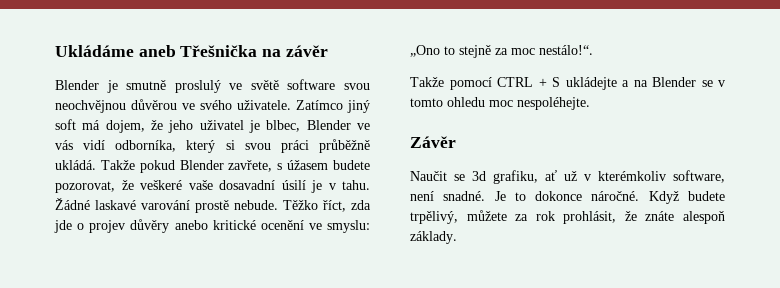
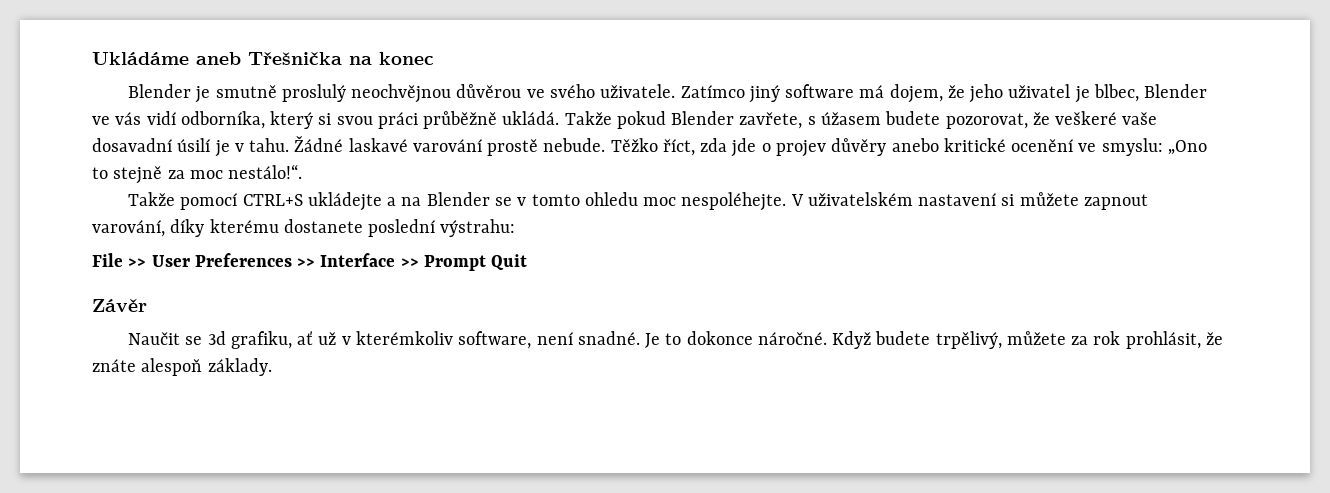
[285,45,328,57] závěr -> [379,52,434,65] konec
[229,79,370,90] ve světě software svou -> (346, 93) none
[55,119,76,130] soft -> [785,84,855,98] software
[497,77,560,87] CTRL + S -> [242,194,303,206] CTRL+S
(590, 103) none -> [790,192,1148,210] [92,219,516,237] [92,253,528,271] V uživatelském nastavení si můžete zapnout varování, díky kterému dostanete poslední výstrahu: // File >> User Preferences >> Interface >> Prompt Quit

